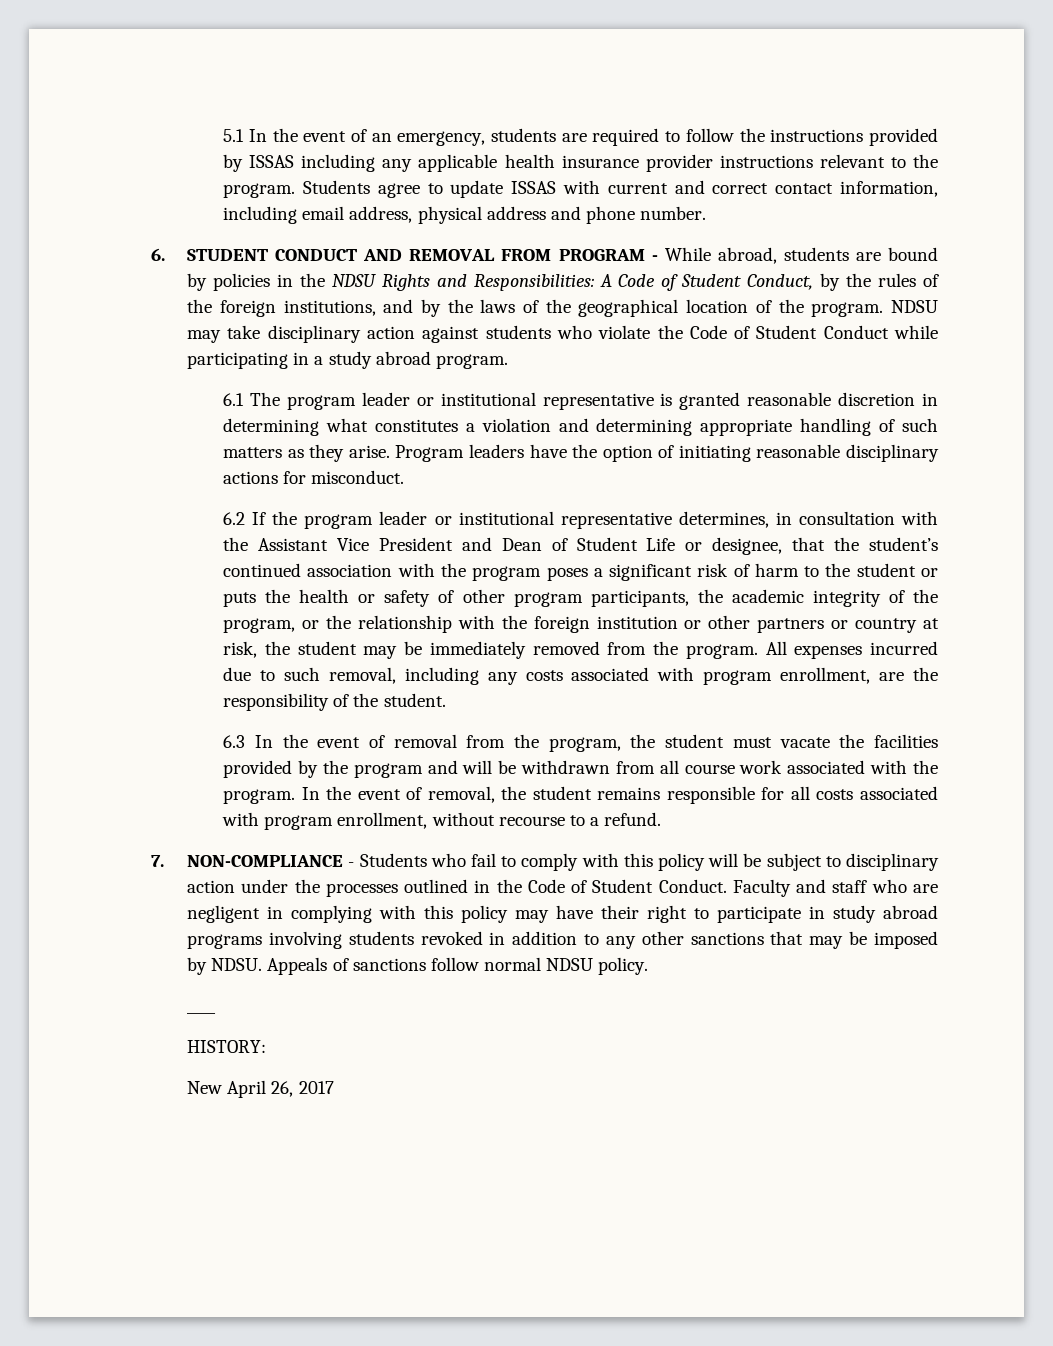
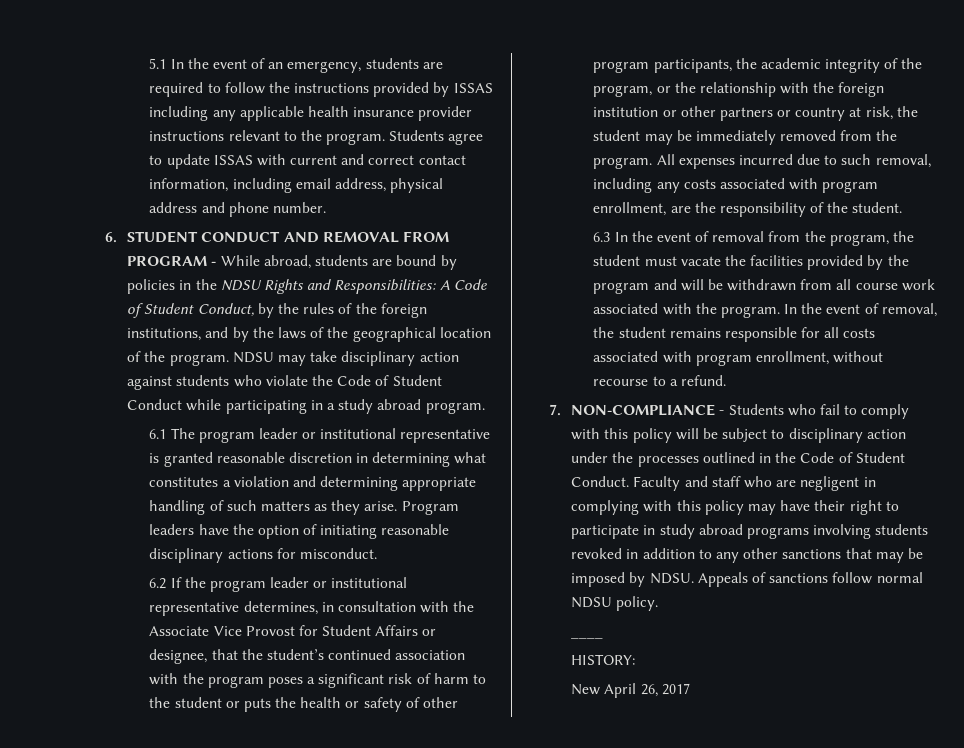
[258,537,676,551] Assistant Vice President and Dean of Student Life -> [149,625,419,636] Associate Vice Provost for Student Affairs

